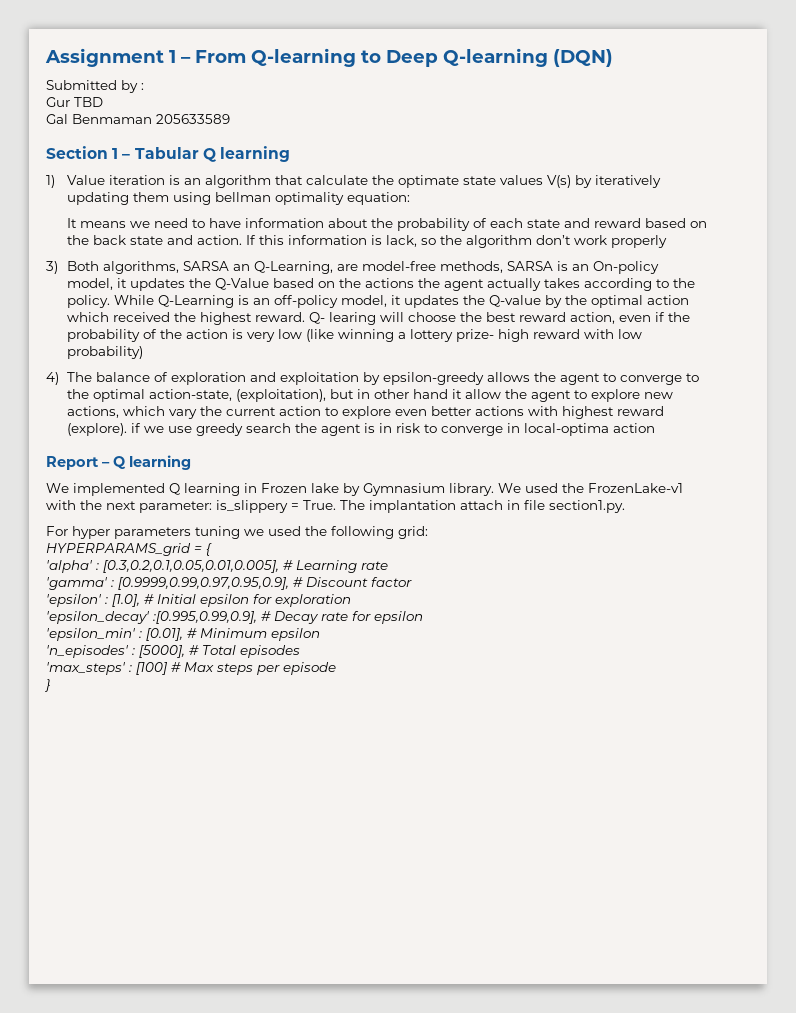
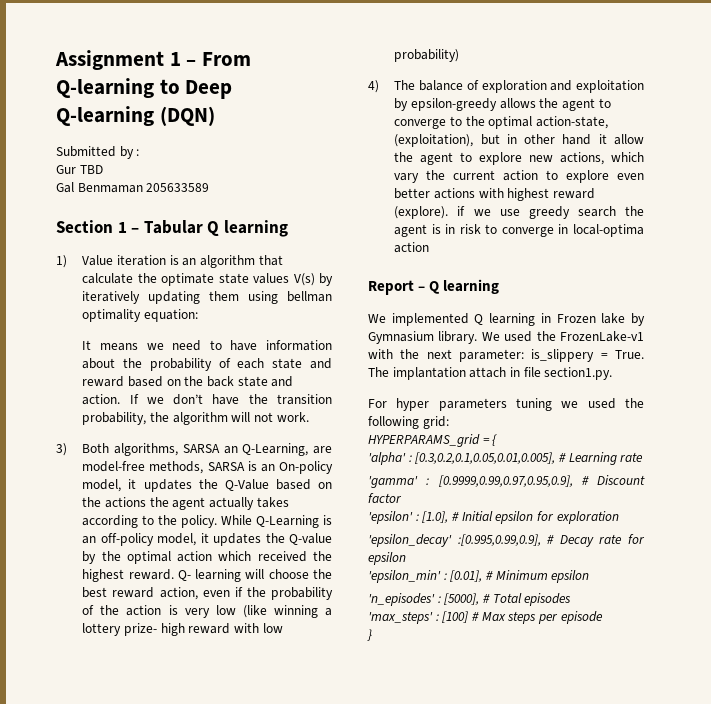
[258,235,667,248] this information is lack, so the algorithm don’t work properly -> [146,394,332,405] [82,412,309,425] we don’t have the transition probability, the algorithm will not work.
[328,312,376,325] learing -> [195,569,242,582] learning

